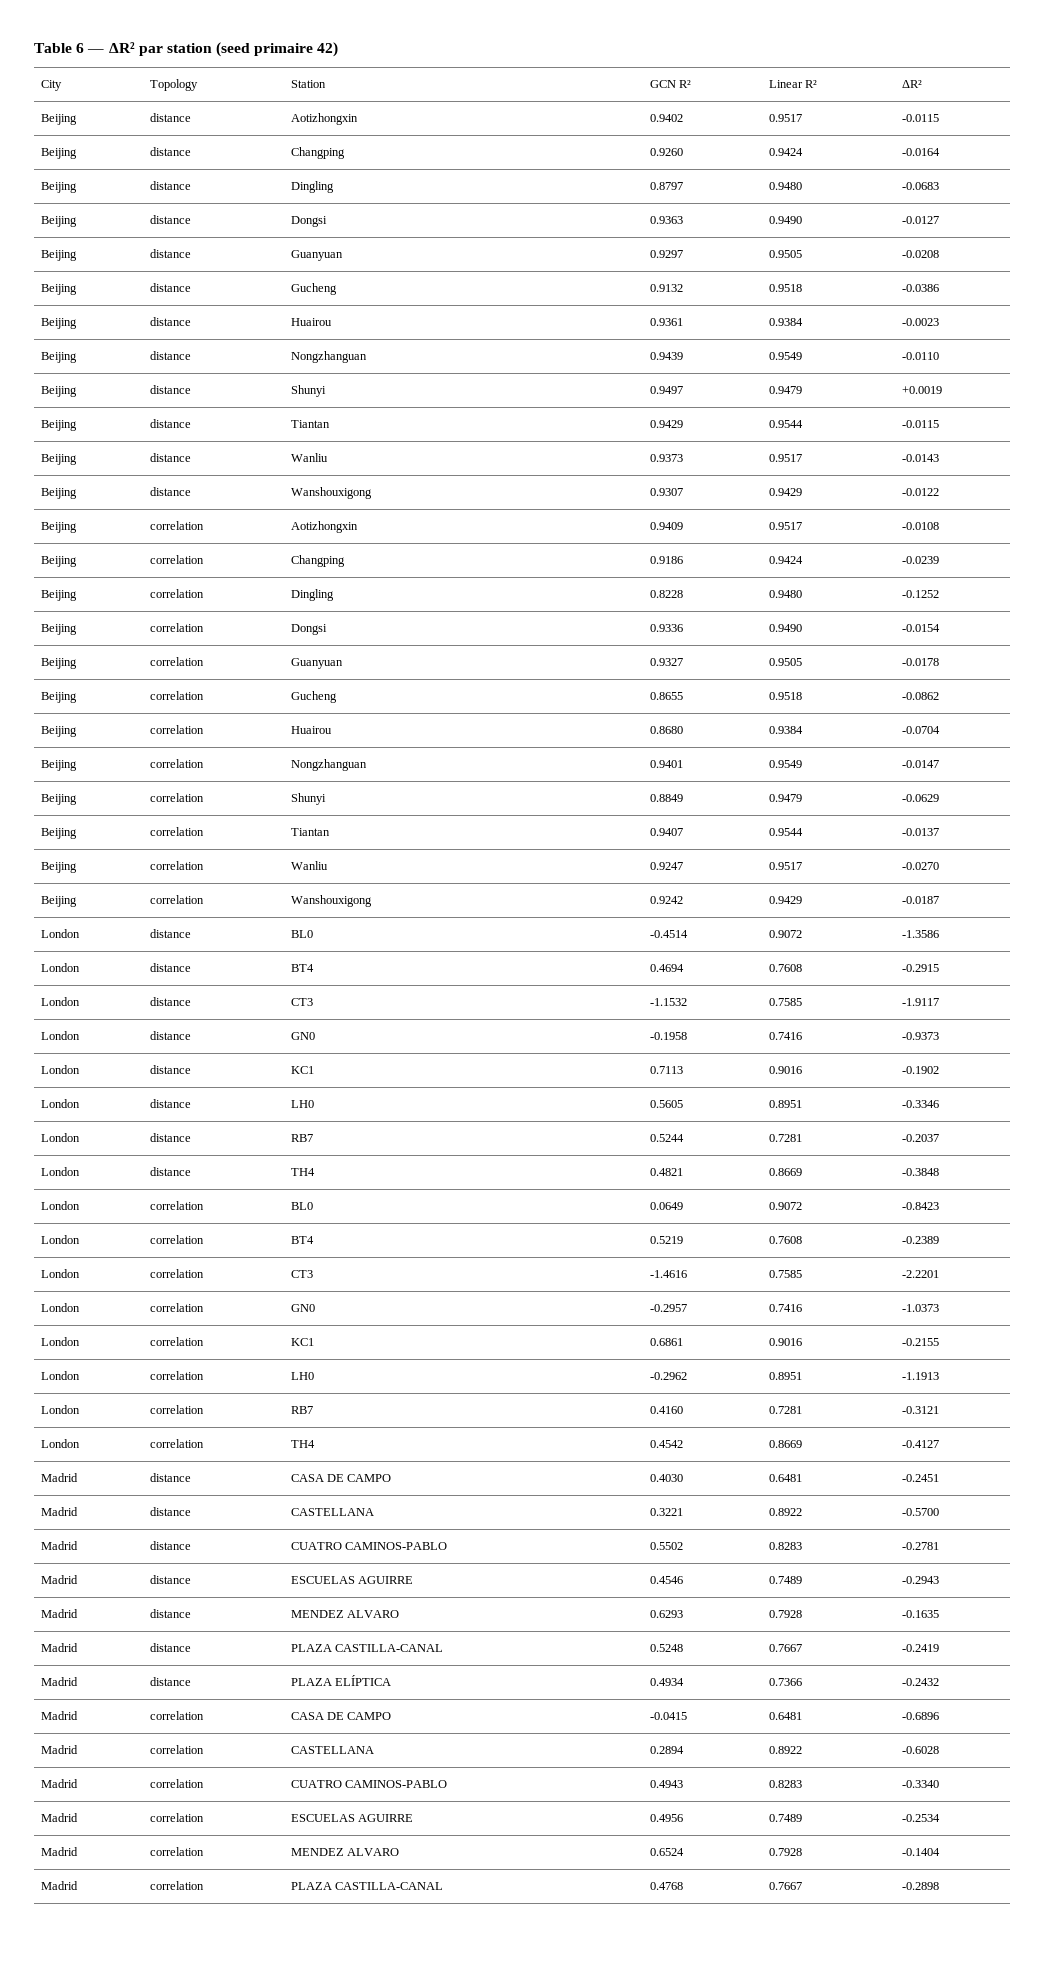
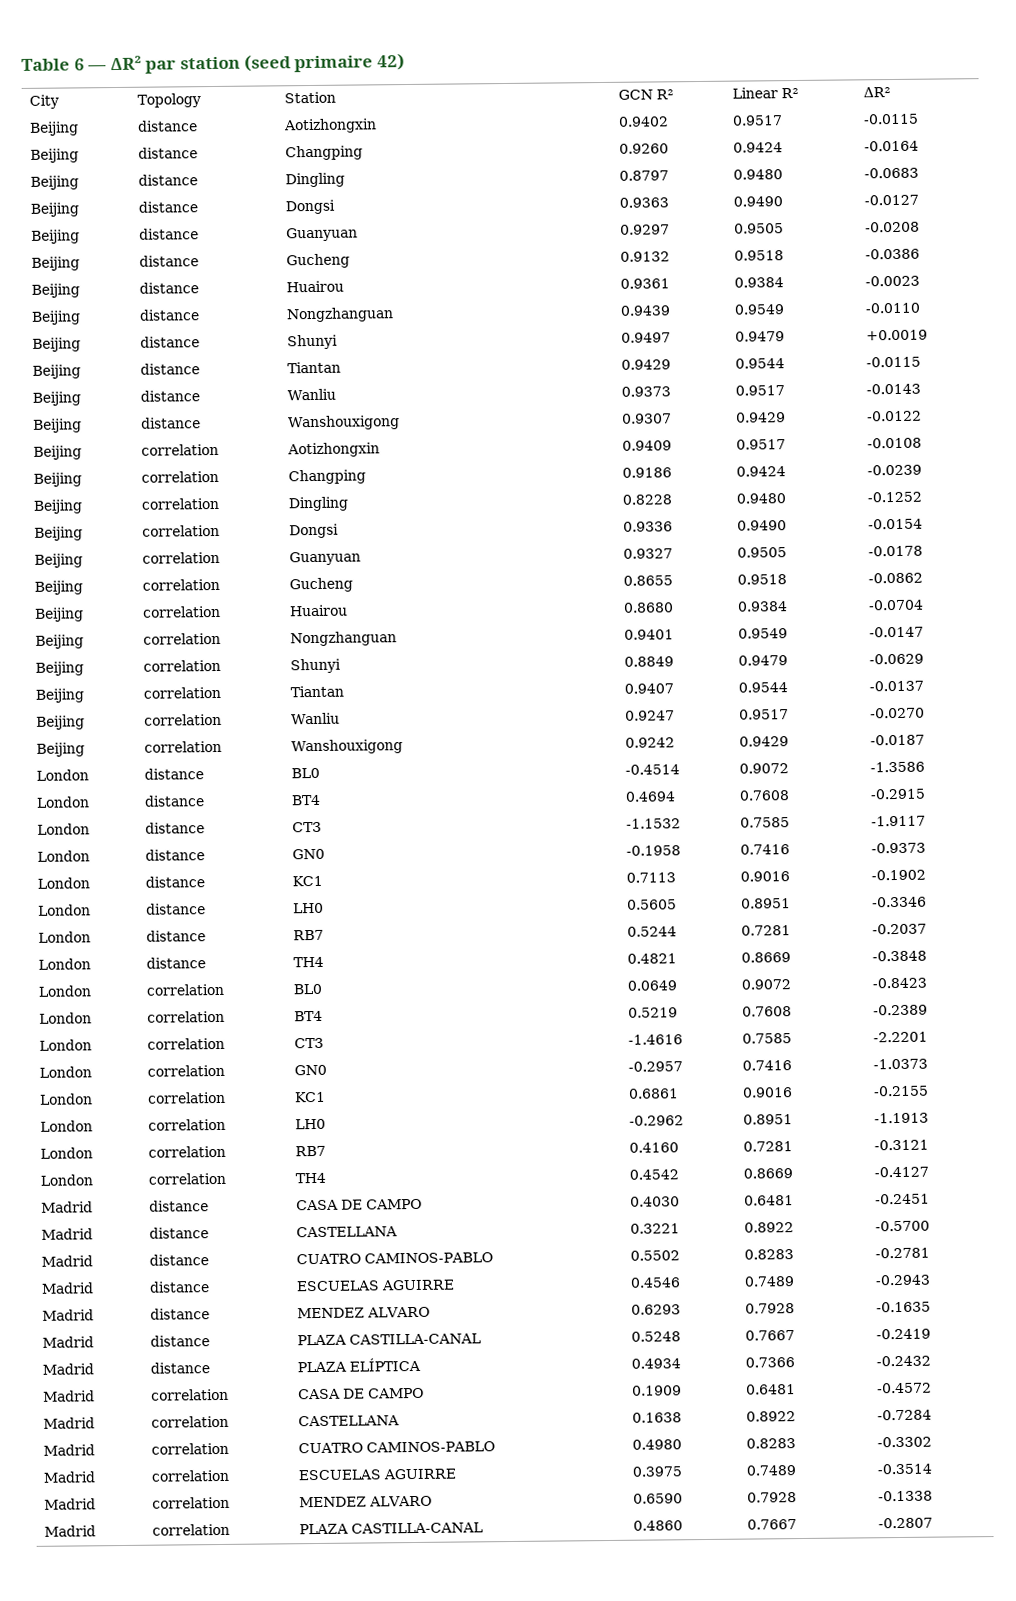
[649,1712,687,1720] [768,1712,802,1720] [901,1712,939,1720] -0.0415 | 0.6481 | -0.6896 -> [632,1385,683,1396] [746,1384,797,1395] [877,1382,933,1394] 0.1909 | 0.6481 | -0.4572
[649,1746,684,1754] [768,1746,802,1754] [901,1746,939,1754] 0.2894 | 0.8922 | -0.6028 -> [632,1412,683,1423] [746,1411,797,1422] [877,1409,933,1421] 0.1638 | 0.8922 | -0.7284
[649,1780,683,1788] [768,1780,802,1788] [901,1780,939,1788] 0.4943 | 0.8283 | -0.3340 -> [632,1439,683,1450] [746,1438,797,1449] [877,1436,933,1448] 0.4980 | 0.8283 | -0.3302
[649,1814,683,1822] [768,1814,802,1822] [901,1814,940,1822] 0.4956 | 0.7489 | -0.2534 -> [632,1466,683,1477] [746,1465,797,1476] [877,1463,933,1475] 0.3975 | 0.7489 | -0.3514
[649,1848,684,1856] [768,1848,802,1856] [901,1848,940,1856] 0.6524 | 0.7928 | -0.1404 -> [633,1493,684,1504] [747,1492,798,1503] [878,1490,934,1502] 0.6590 | 0.7928 | -0.1338
[649,1882,683,1890] [768,1882,802,1890] [901,1882,939,1890] 0.4768 | 0.7667 | -0.2898 -> [633,1520,684,1531] [747,1519,798,1530] [878,1517,934,1529] 0.4860 | 0.7667 | -0.2807

